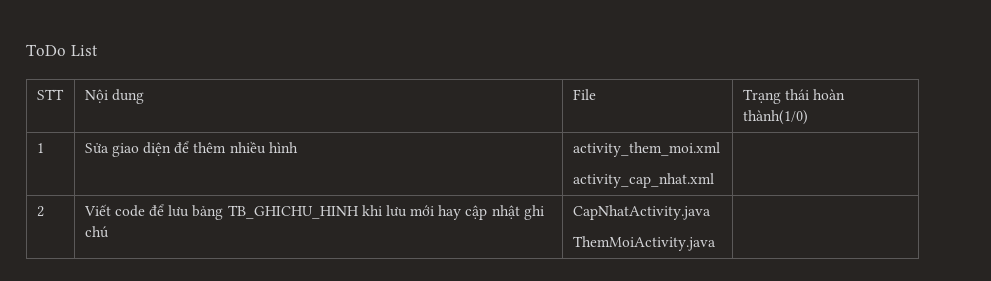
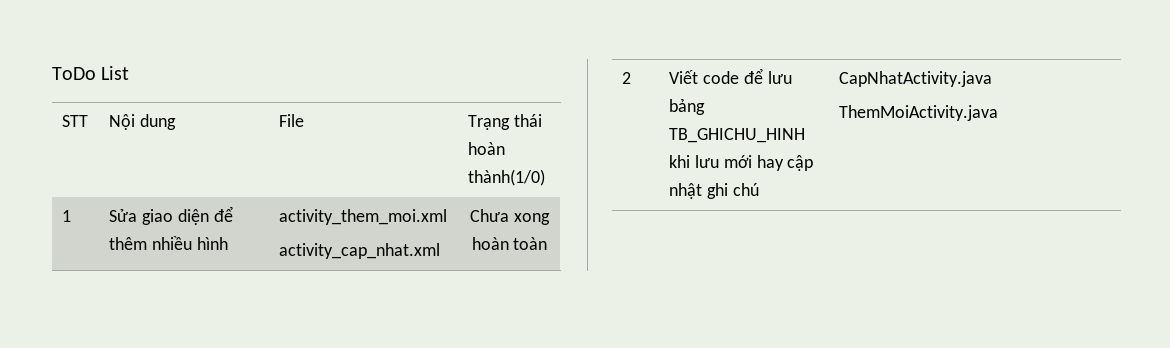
(714, 180) none -> [470,209,550,225] [471,237,548,250] Chưa xong hoàn toàn

